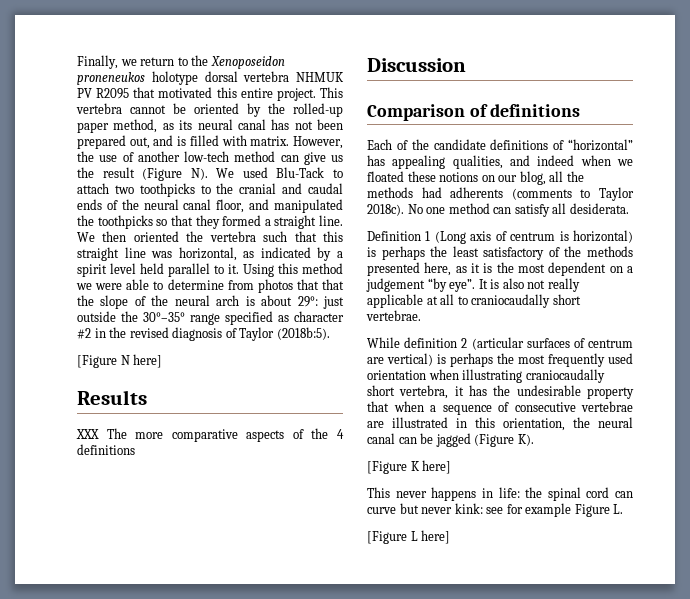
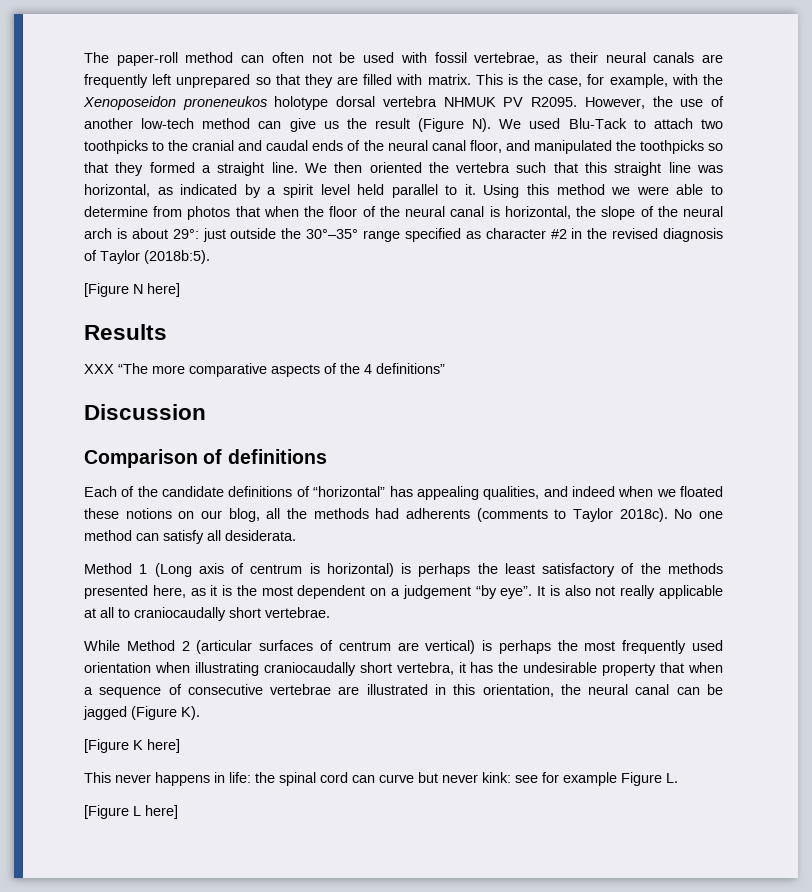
[77,55,188,69] Finally, we return to -> [84,52,724,66] [84,74,698,88] The paper-roll method can often not be used with fossil vertebrae, as their neural canals are frequently left unprepared so that they are filled with matrix. This is the case, for example, with
[96,87,343,101] [76,103,343,117] [77,119,343,133] [77,135,290,149] R2095 that motivated this entire project. This vertebra cannot be oriented by the rolled-up paper method, as its neural canal has not been prepared out, and is filled with matrix. -> [531,97,578,107] R2095.
[322,279,344,290] that -> [263,206,571,219] when the floor of the neural canal is horizontal,
[106,428,127,439] The -> [118,363,148,374] “The
[77,444,135,455] definitions -> [376,363,445,374] definitions”
[367,231,421,241] Definition -> [84,563,132,574] Method
[404,337,458,348] definition -> [126,640,175,651] Method

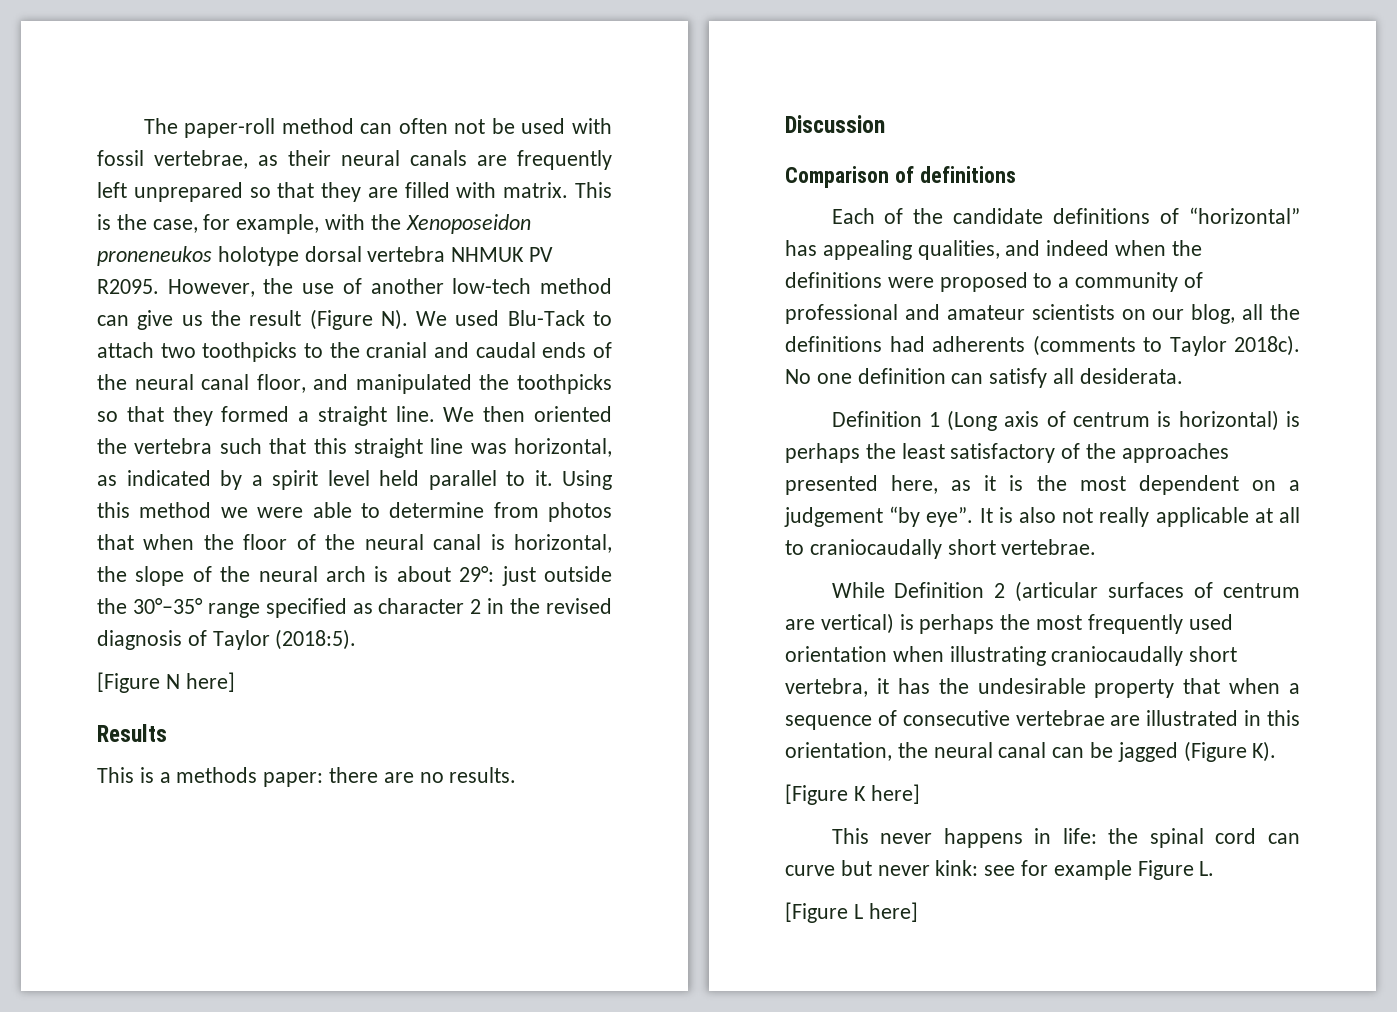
[550,229,567,239] #2 -> [470,599,482,614] 2
[144,250,210,264] (2018b:5). -> [275,629,357,650] (2018:5).
[84,363,445,377] XXX “The more comparative aspects of the 4 definitions” -> [97,767,517,787] This is a methods paper: there are no results.
[656,486,723,497] [84,508,172,519] we floated these notions -> [1171,240,1202,256] [785,272,1203,292] [785,304,1115,324] the definitions were proposed to a community of professional and amateur scientists
[313,508,369,519] methods -> [785,336,882,352] definitions
[84,530,132,541] method -> [857,368,946,384] definition
[84,563,132,574] Method -> [831,411,922,427] Definition
[668,563,723,574] methods -> [1121,443,1229,463] approaches
[126,640,175,651] Method -> [894,582,985,598] Definition

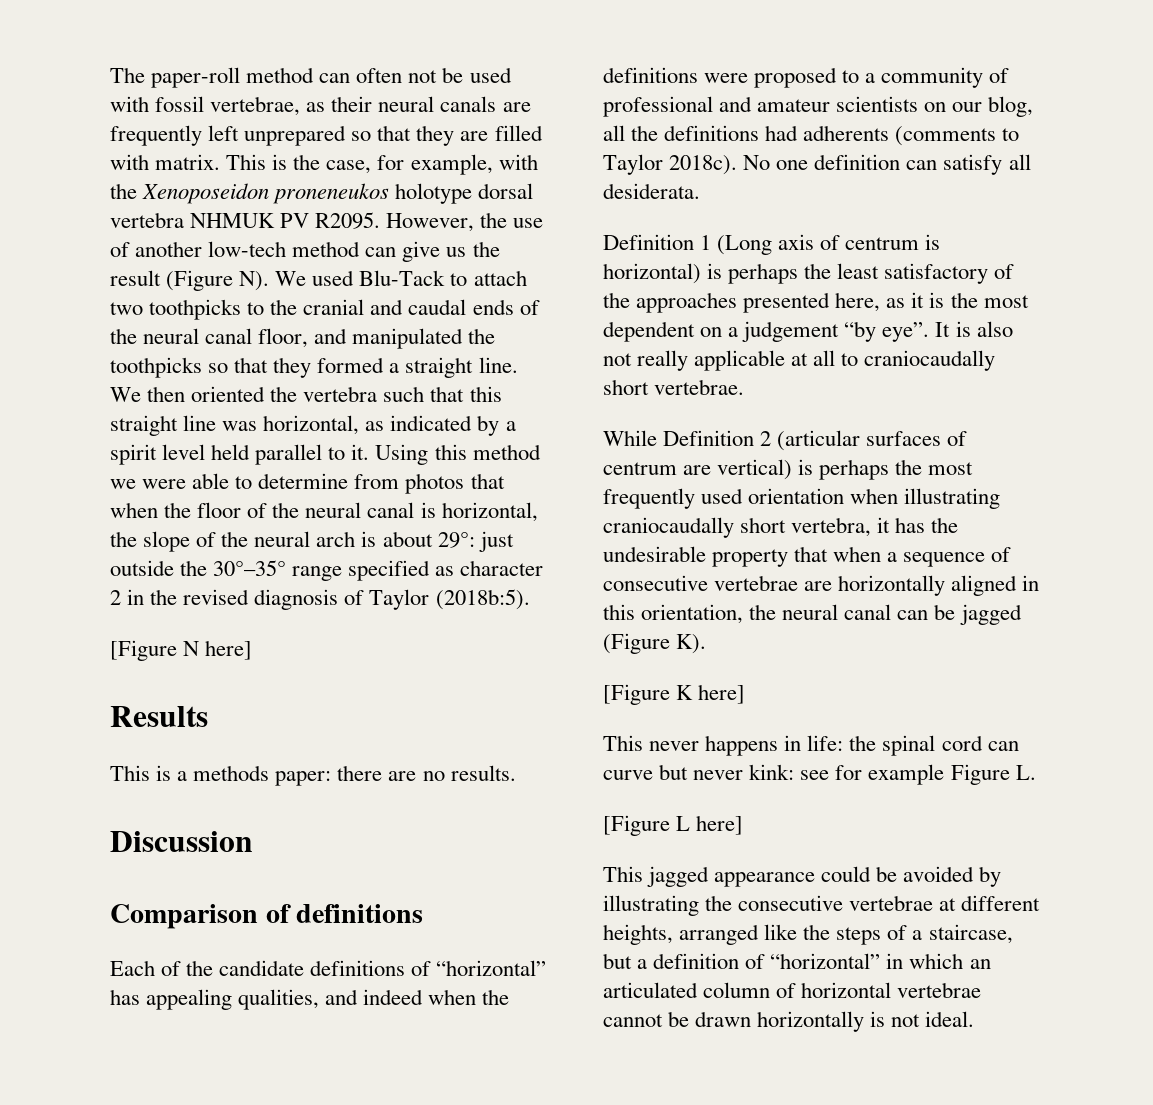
[275,629,357,650] (2018:5). -> [435,589,530,610] (2018b:5).
[1146,710,1239,726] illustrated -> [838,575,1018,596] horizontally aligned
(918, 912) none -> [603,866,1002,887] [603,895,1041,916] [603,924,1013,945] [603,953,991,969] [603,982,982,998] [603,1011,975,1032] // This jagged appearance could be avoided by illustrating the consecutive vertebrae at different heights, arranged like the steps of a staircase, but a definition of “horizontal” in which an articulated column of horizontal vertebrae cannot be drawn horizontally is not ideal.

